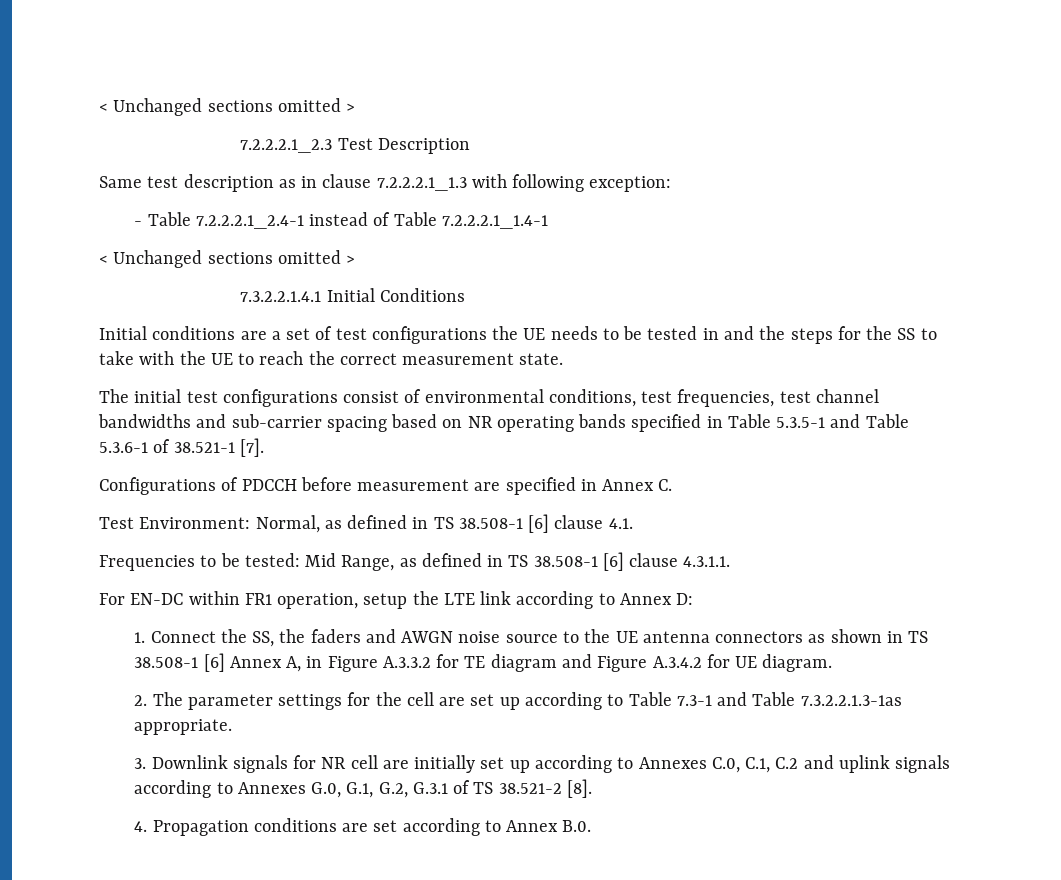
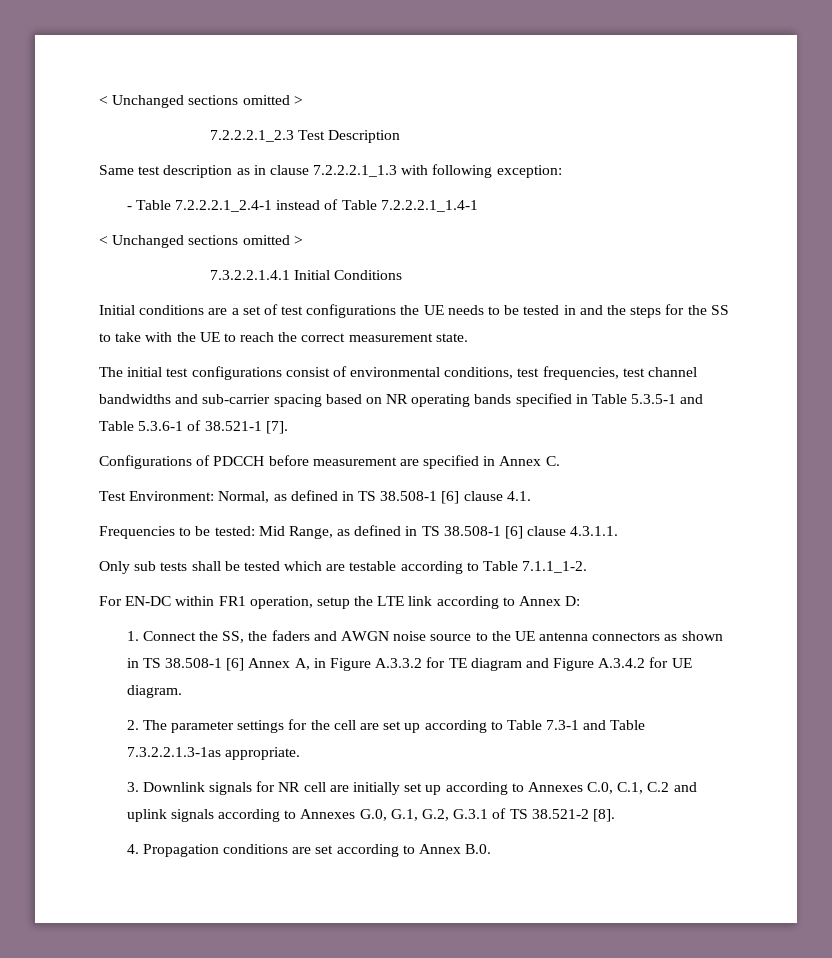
(731, 561) none -> [99,561,588,574] // Only sub tests shall be tested which are testable according to Table 7.1.1_1-2.

